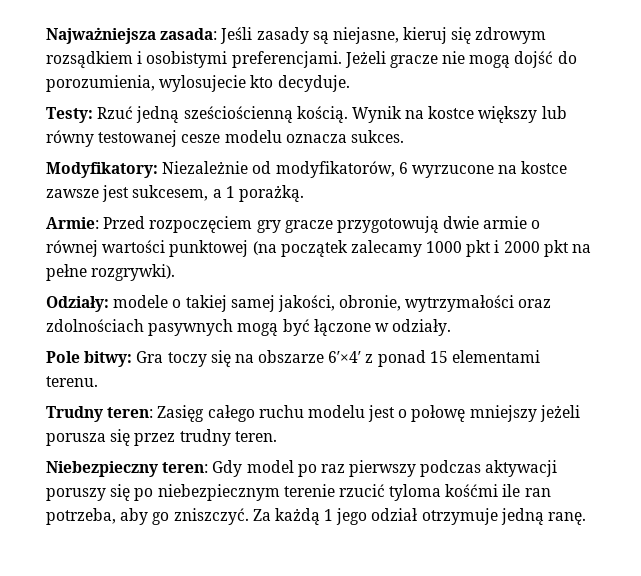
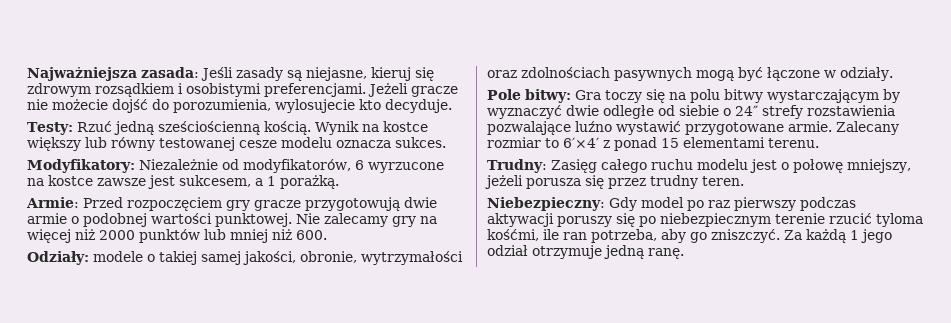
[469,55,511,68] mogą -> [52,99,108,110] możecie
[46,240,592,257] [46,264,176,281] równej wartości punktowej (na początek zalecamy 1000 pkt i 2000 pkt na pełne rozgrywki). -> [83,213,437,227] [27,229,327,243] podobnej wartości punktowej. Nie zalecamy gry na więcej niż 2000 punktów lub mniej niż 600.
[258,350,325,363] obszarze -> [690,89,900,103] [487,105,895,119] [487,121,899,135] [487,137,559,148] polu bitwy wystarczającym by wyznaczyć dwie odległe od siebie o 24″ strefy rozstawienia pozwalające luźno wystawić przygotowane armie. Zalecany rozmiar to
[46,406,154,422] Trudny teren: -> [487,159,547,173] Trudny:
[469,405,537,422] mniejszy -> [846,159,911,173] mniejszy,
[46,461,209,477] Niebezpieczny teren: -> [487,197,605,211] Niebezpieczny:
[445,484,499,497] kośćmi -> [487,229,539,241] kośćmi,

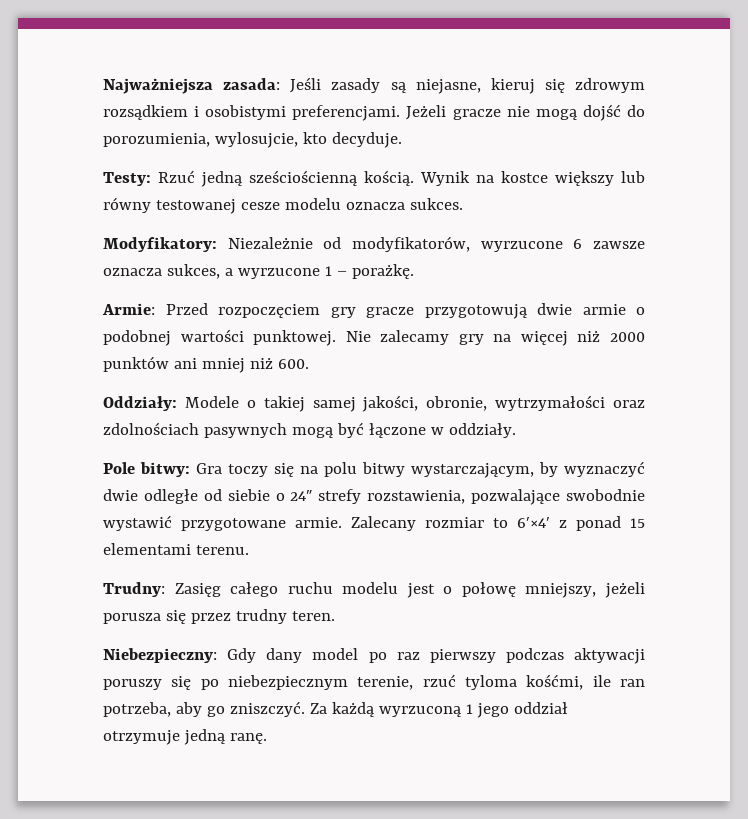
[52,99,108,110] możecie -> [535,109,577,120] mogą
[275,99,355,113] wylosujecie -> [214,132,298,148] wylosujcie,
[354,160,444,173] [27,175,339,189] 6 wyrzucone na kostce zawsze jest sukcesem, a 1 porażką. -> [480,239,645,252] [103,264,414,279] wyrzucone 6 zawsze oznacza sukces, a wyrzucone 1 – porażkę.
[204,229,226,240] lub -> [173,358,197,369] ani
[27,251,143,265] Odziały: modele -> [103,396,239,411] Oddziały: Modele
[840,67,893,81] odziały. -> [448,423,516,438] oddziały.
[767,89,879,103] wystarczającym -> [411,463,534,478] wystarczającym,
[807,105,895,116] [487,121,612,135] rozstawienia pozwalające luźno -> [367,489,645,505] rozstawienia, pozwalające swobodnie
(637, 204) none -> [266,648,303,663] dany
[775,213,872,224] terenie rzucić -> [357,674,456,690] terenie, rzuć
(846, 236) none -> [378,706,461,717] wyrzuconą
[487,245,528,256] odział -> [513,702,568,714] oddział

